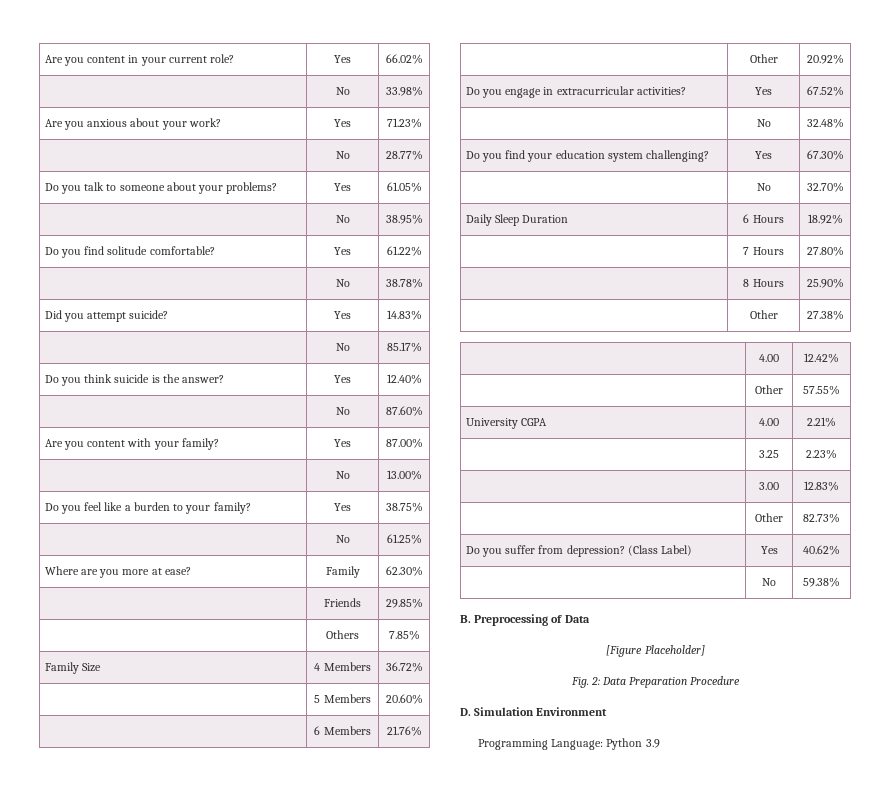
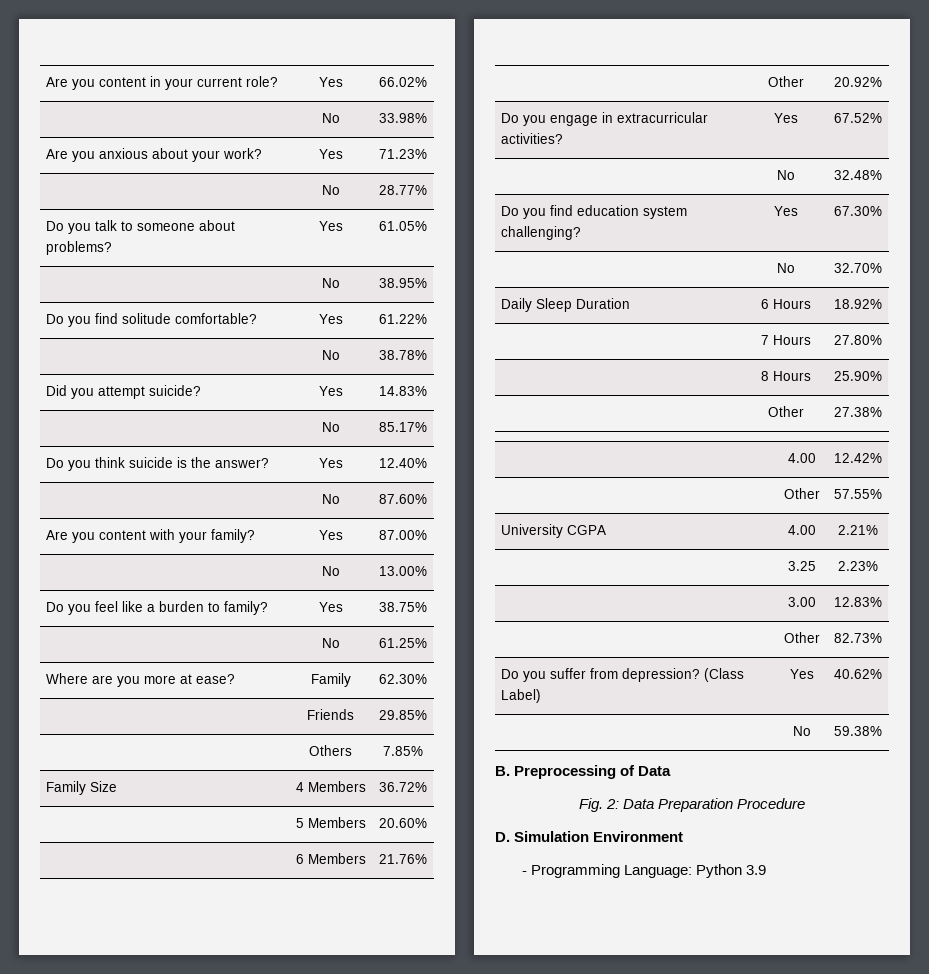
[198,185,224,194] your -> (236, 225) none
[185,505,211,514] your -> (221, 607) none
[527,153,553,162] your -> (574, 210) none
[606,645,705,657] // [Figure Placeholder] -> (672, 771) none
(608, 711) none -> [522,871,528,875] -

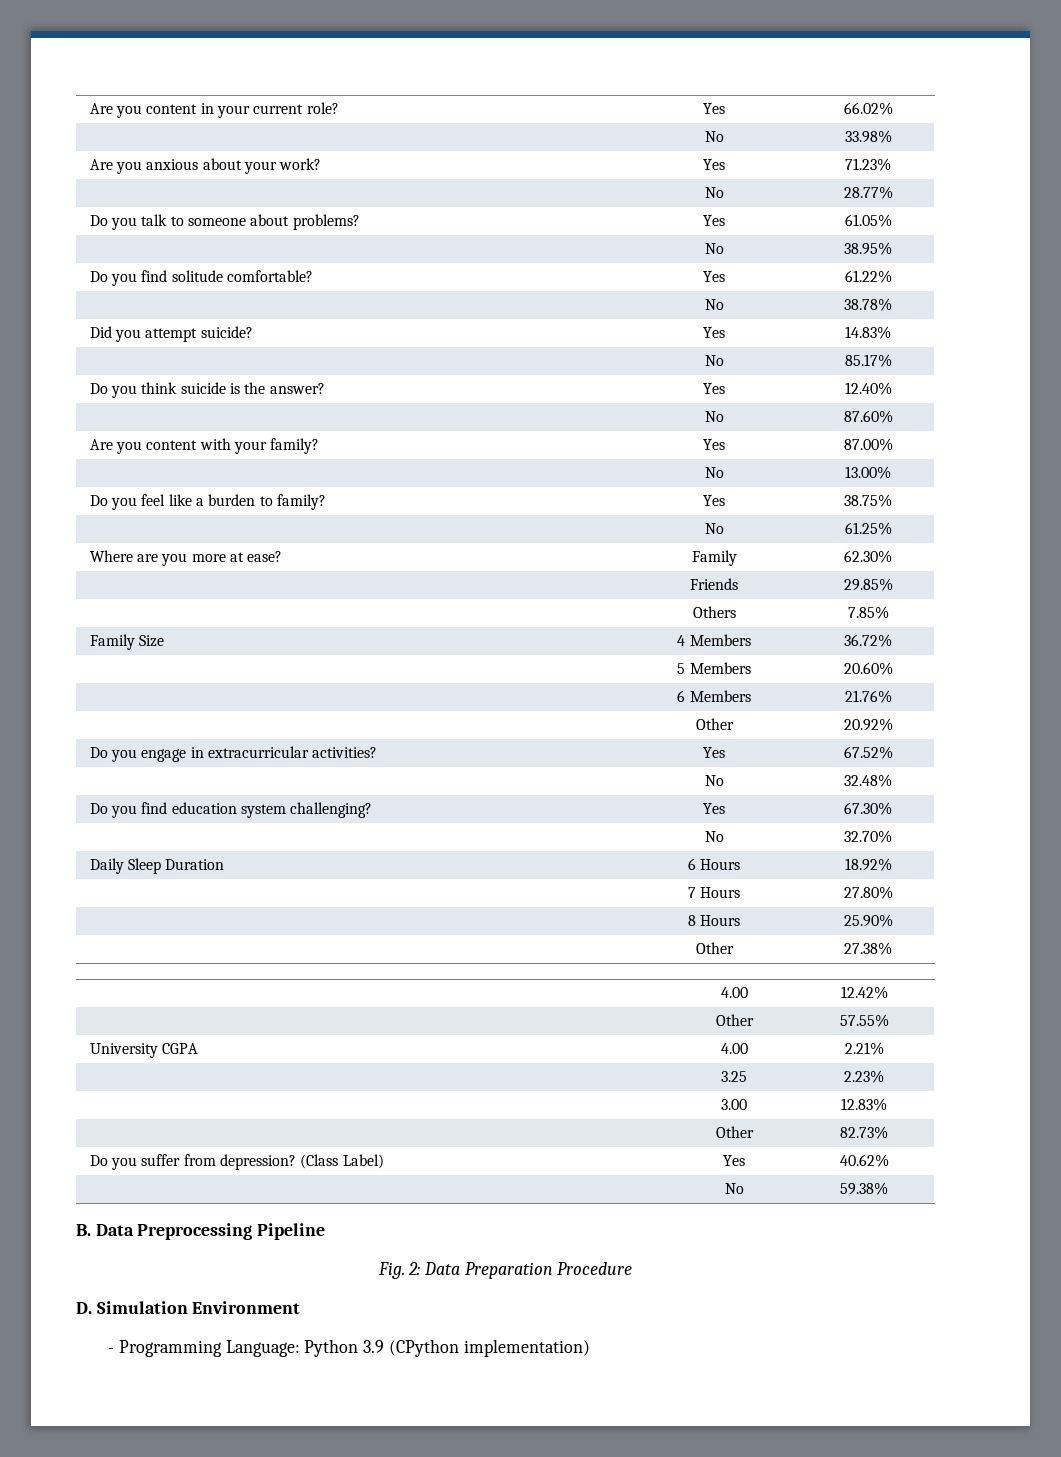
[514,765,672,779] Preprocessing of Data -> [95,1223,326,1240] Data Preprocessing Pipeline
(767, 870) none -> [388,1339,590,1357] (CPython implementation)

